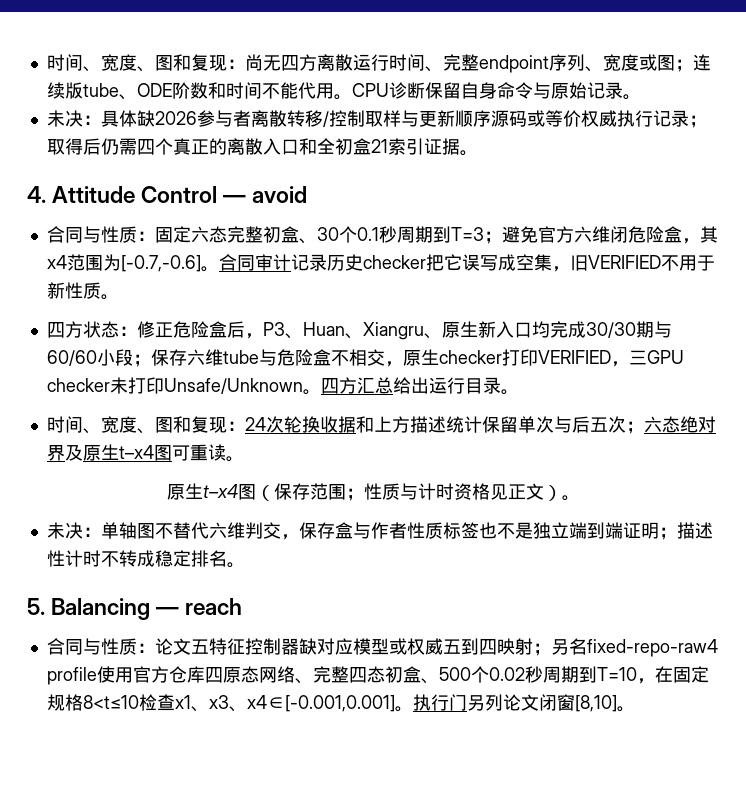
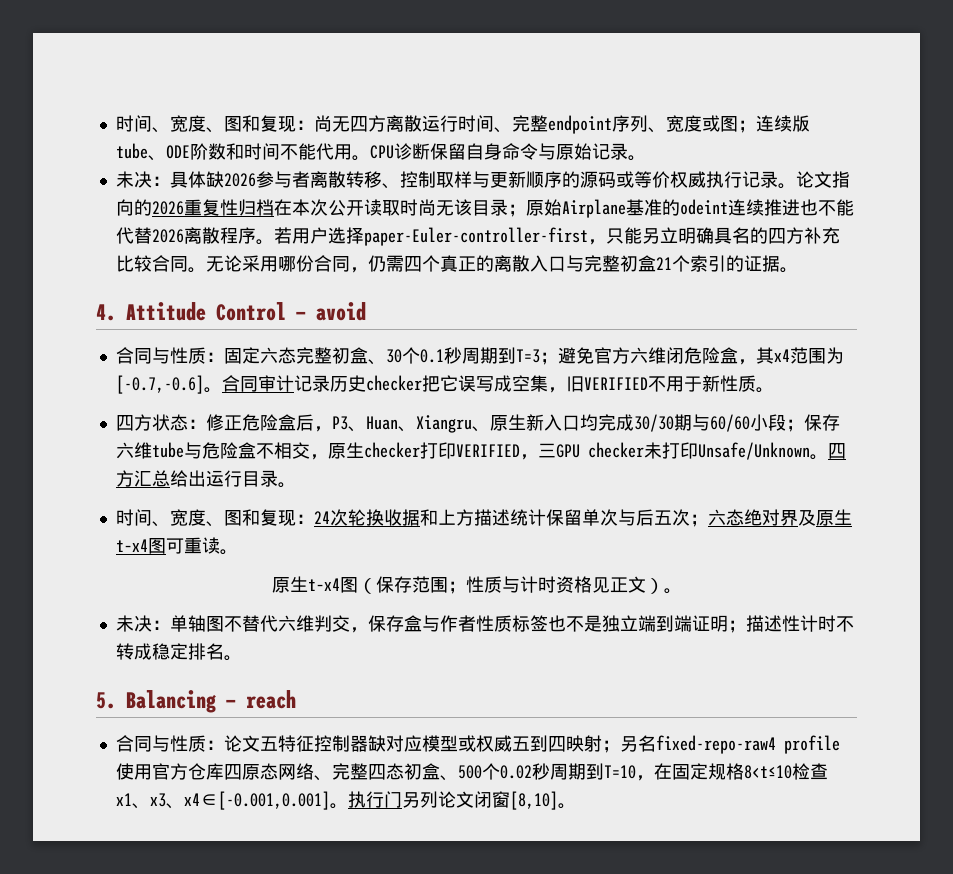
[322,111,329,127] / -> [381,183,400,189] 、
(491, 118) none -> [561,171,580,188] 的
[688,115,707,128] [46,138,101,155] ；取得后 -> [777,171,850,189] [115,199,854,218] [115,227,840,246] [115,255,368,273] 。论文指向的2026重复性归档在本次公开读取时尚无该目录；原始Airplane基准的odeint连续推进也不能代替2026离散程序。若用户选择paper-Euler-controller-first，只能另立明确具名的四方补充比较合同。无论采用哪份合同，
[298,138,335,155] 和全 -> [565,255,620,272] 与完整
[387,138,424,155] 索引 -> [671,255,744,272] 个索引的

